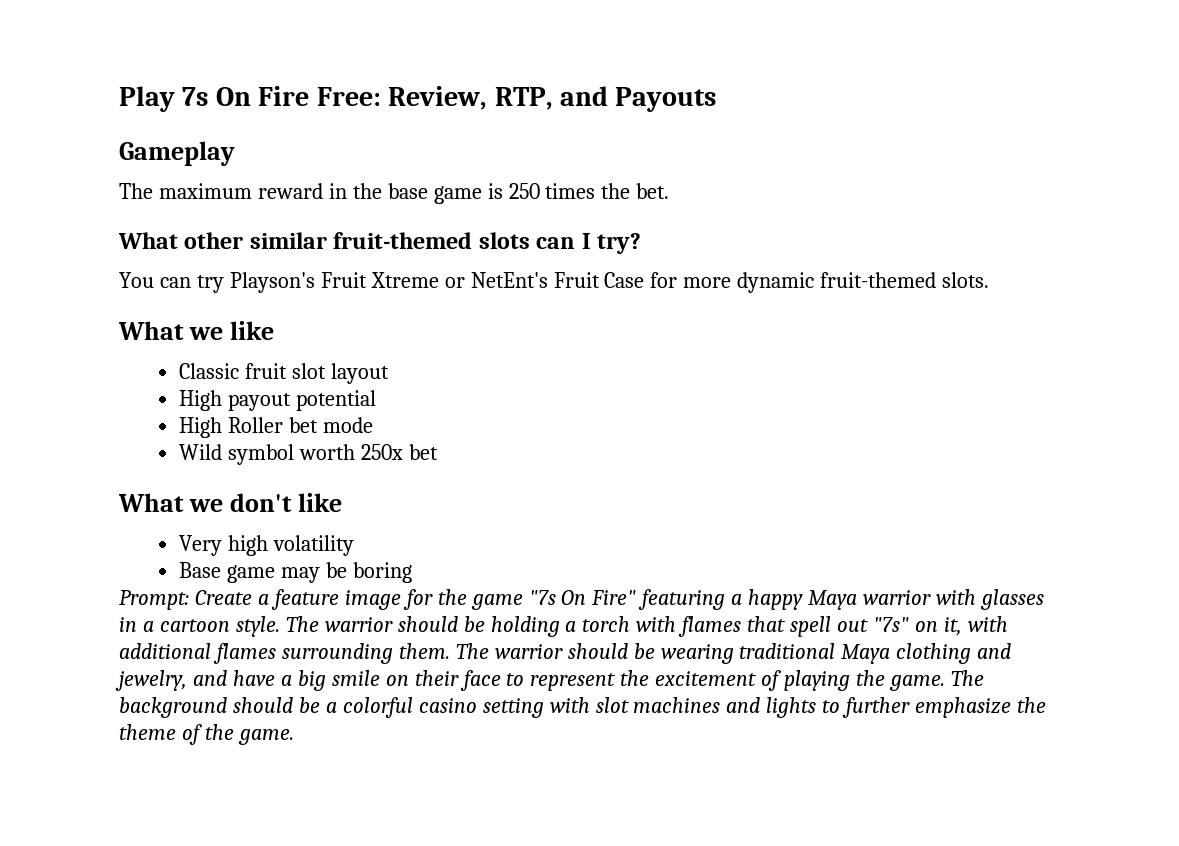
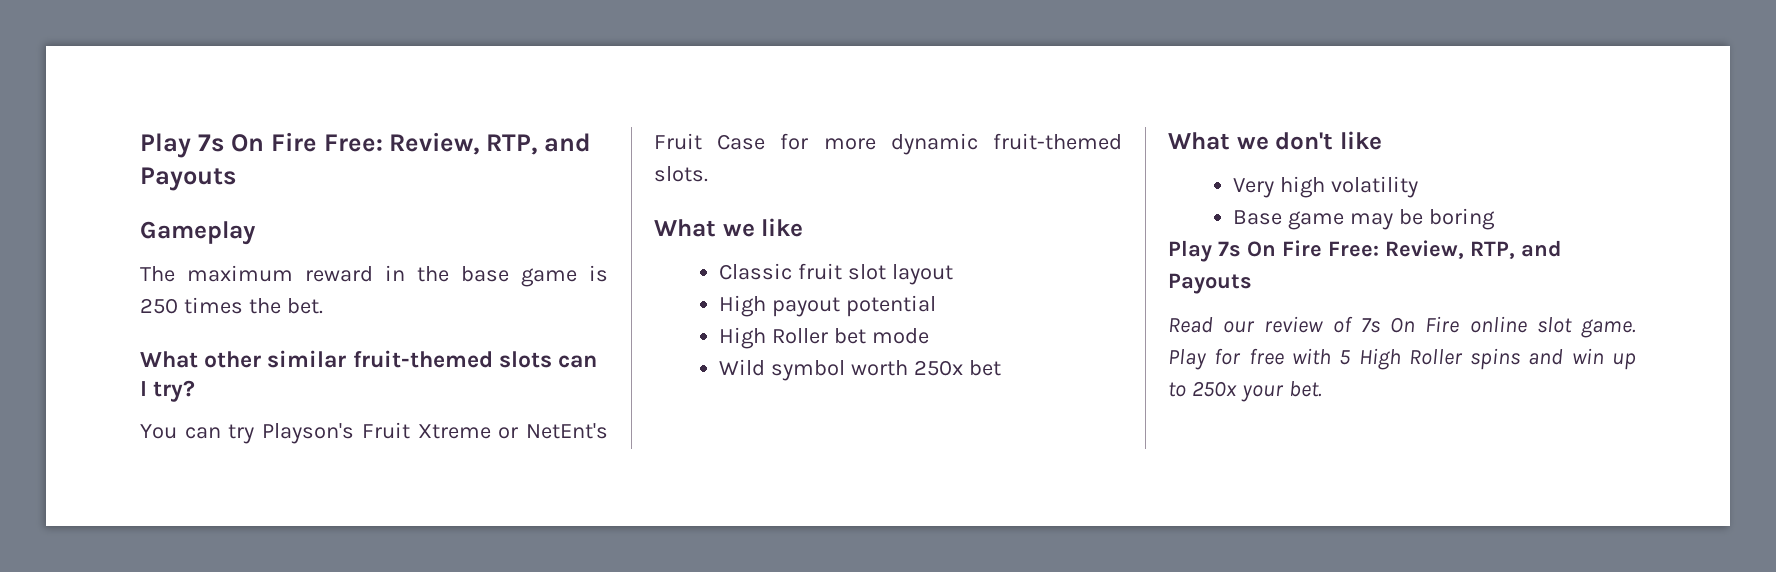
[119,589,1044,610] [119,616,1008,637] [119,643,1012,664] [115,670,984,691] [119,697,1047,718] [119,724,294,745] Prompt: Create a feature image for the game "7s On Fire" featuring a happy Maya warrior with glasses in a cartoon style. The warrior should be holding a torch with flames that spell out "7s" on it, with additional flames surrounding them. The warrior should be wearing traditional Maya clothing and jewelry, and have a big smile on their face to represent the excitement of playing the game. The background should be a colorful casino setting with slot machines and lights to further emphasize the theme of the game. -> [1168,240,1562,262] [1168,273,1252,294] [1168,316,1636,338] [1168,348,1636,370] [1168,381,1322,402] Play 7s On Fire Free: Review, RTP, and Payouts // Read our review of 7s On Fire online slot game. Play for free with 5 High Roller spins and win up to 250x your bet.

